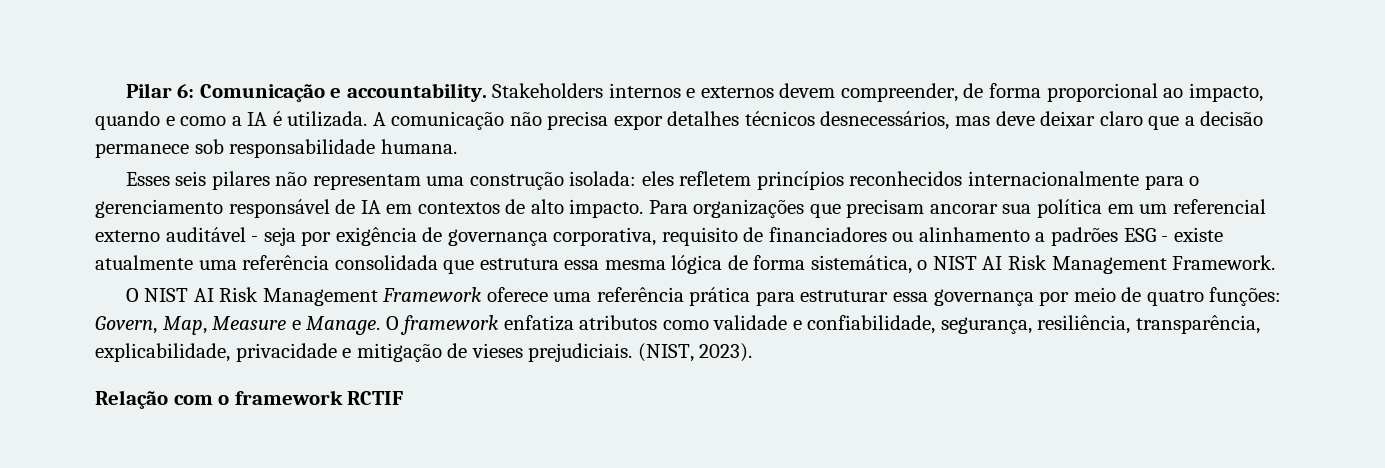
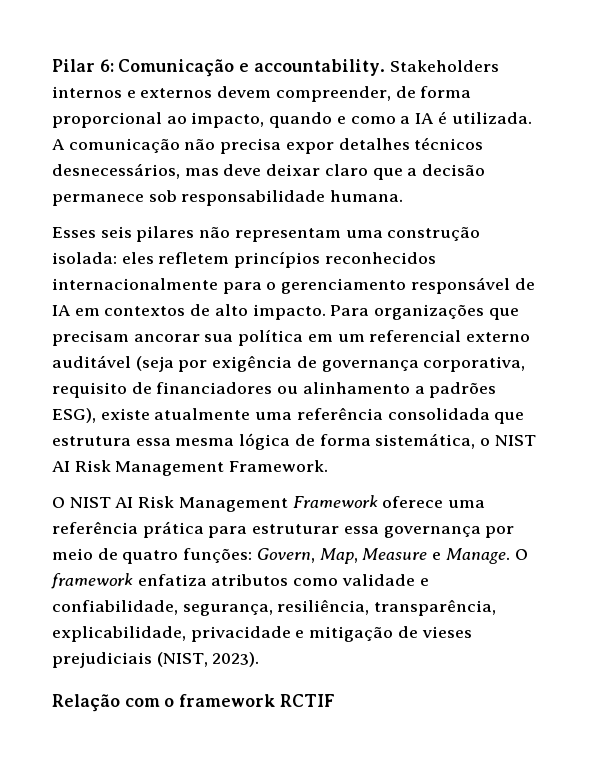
[251,227,296,246] - seja -> [135,356,174,372] (seja
[1123,228,1169,242] ESG - -> [52,408,96,423] ESG),
[528,343,633,362] prejudiciais. -> [52,652,152,668] prejudiciais

